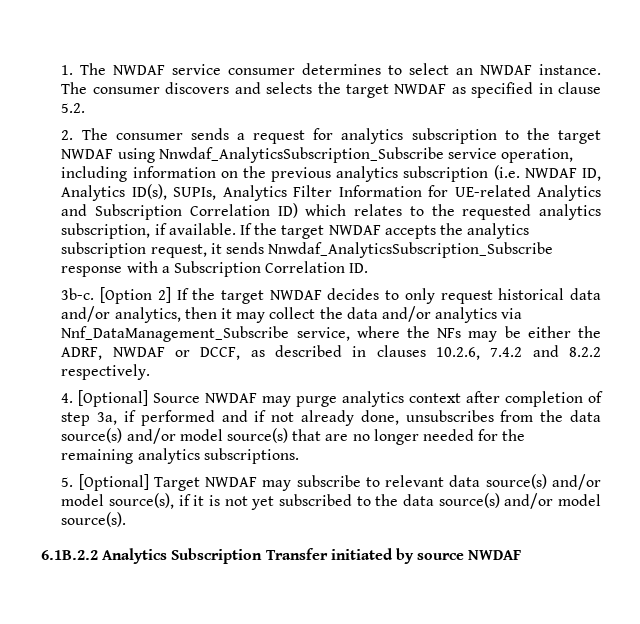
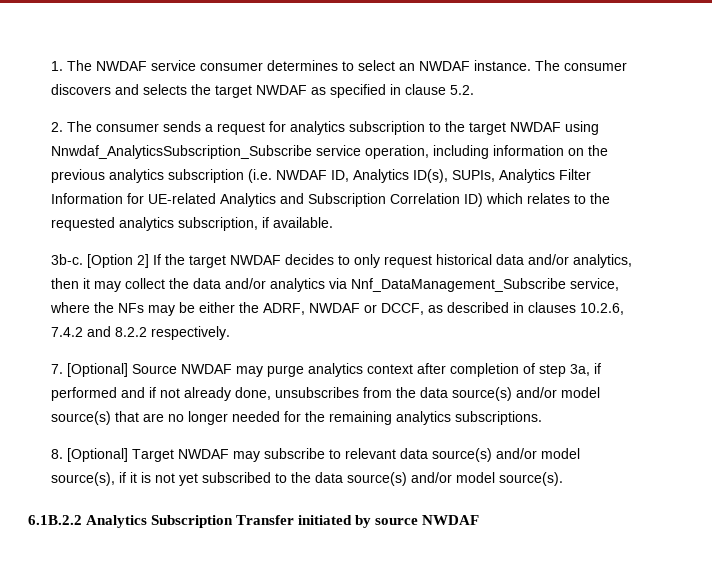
[239,223,530,239] [61,242,554,258] [61,261,369,277] If the target NWDAF accepts the analytics subscription request, it sends Nnwdaf_AnalyticsSubscription_Subscribe response with a Subscription Correlation ID. -> (333, 222) none
[61,393,74,403] 4. -> [50,364,63,374] 7.
[61,477,74,487] 5. -> [50,449,63,459] 8.

